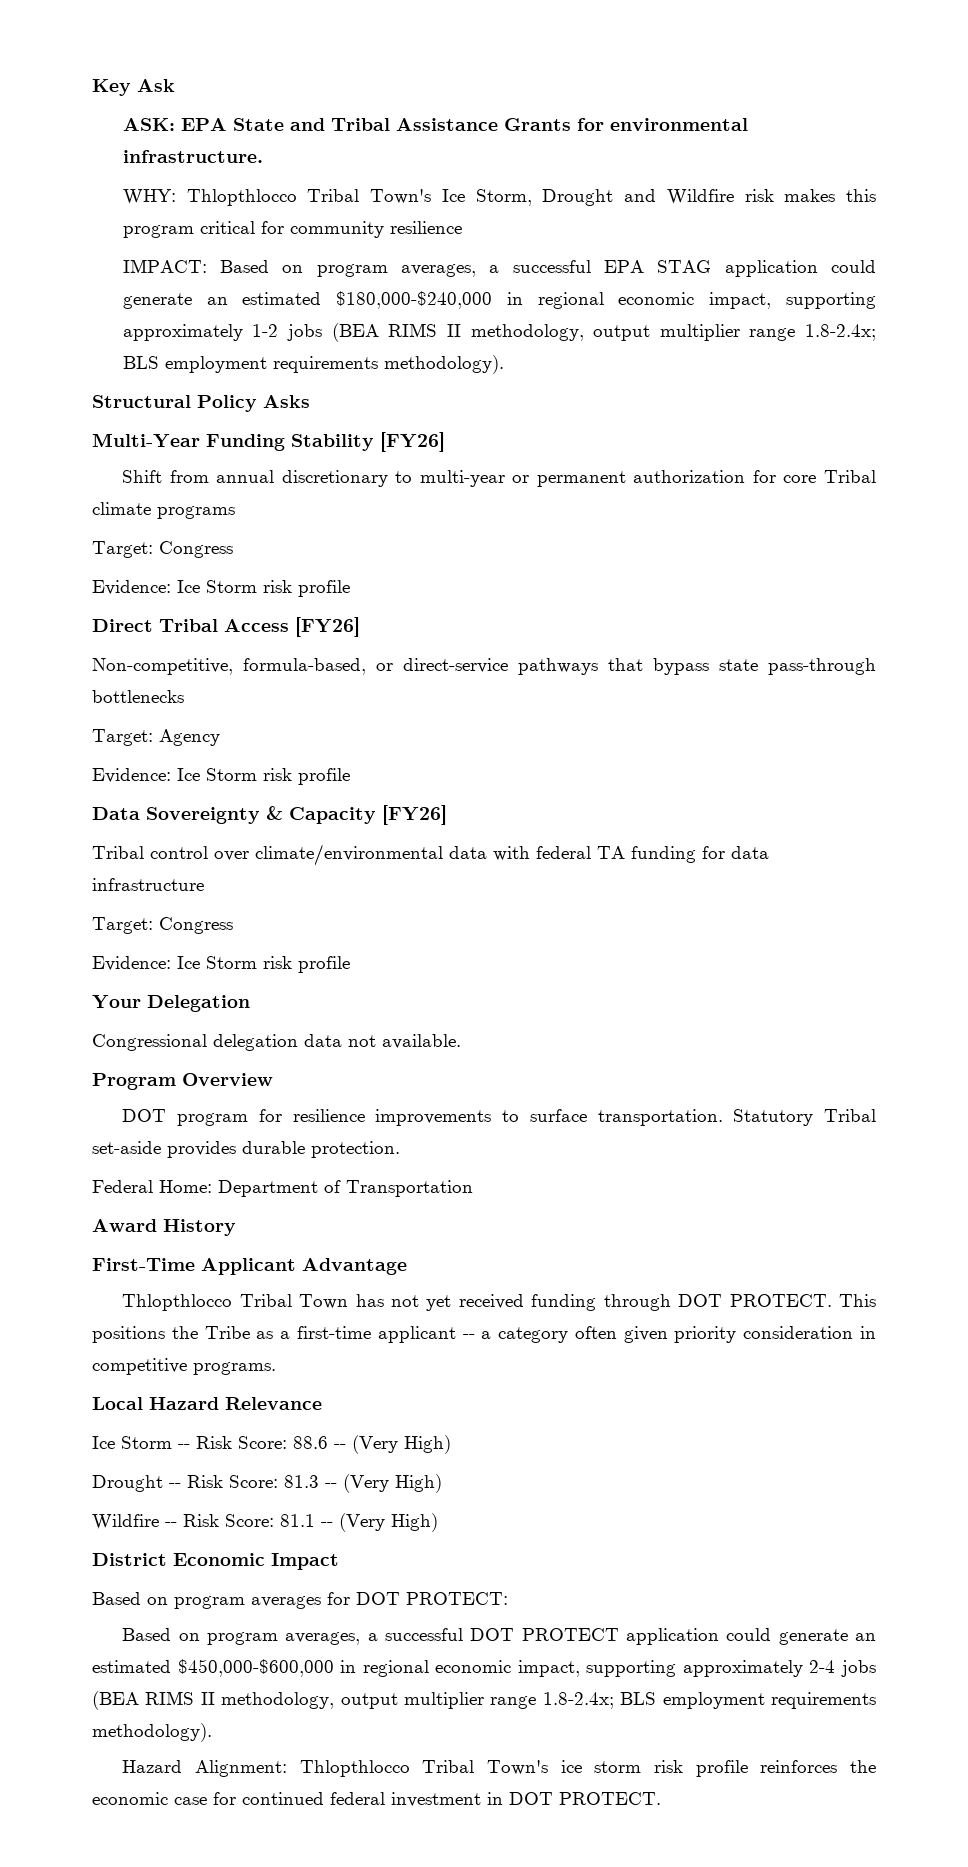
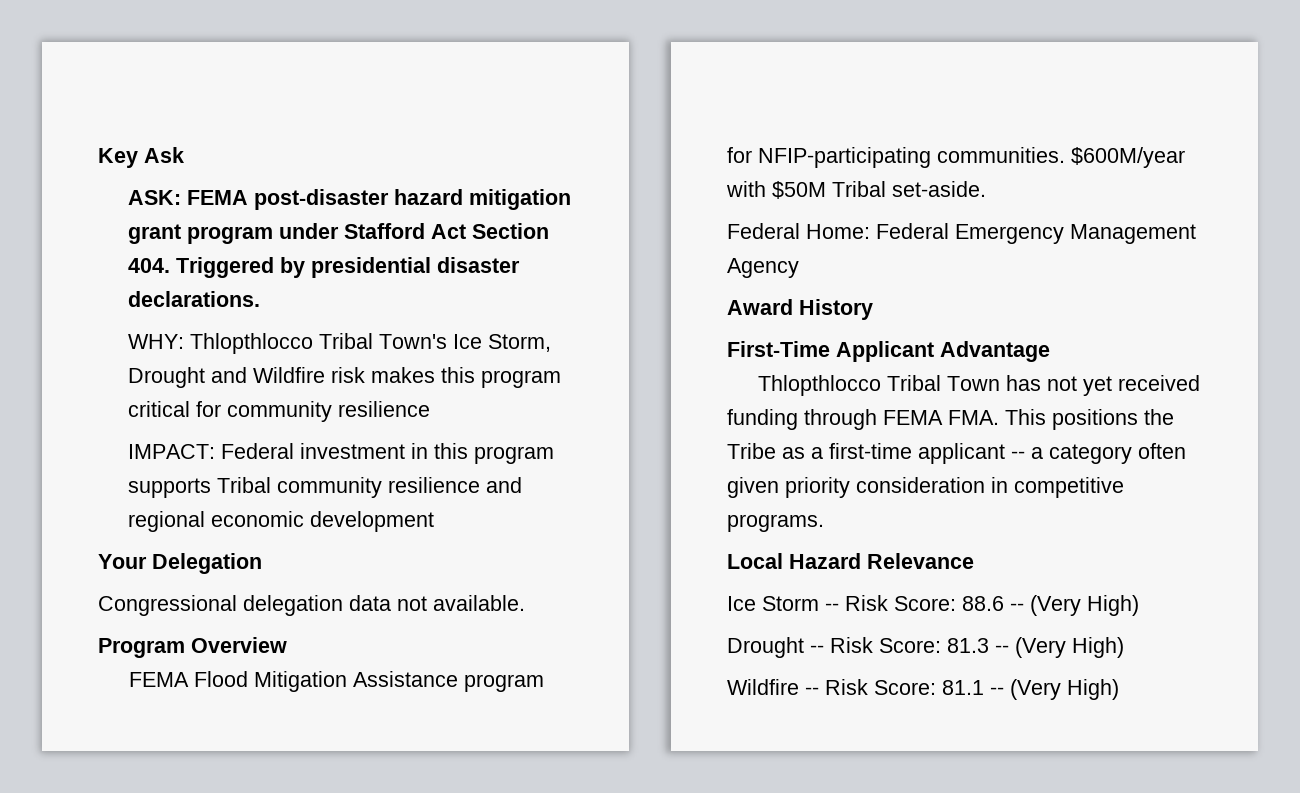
[180,118,748,131] [122,150,263,163] EPA State and Tribal Assistance Grants for environmental infrastructure. -> [187,189,572,210] [128,223,550,244] [128,257,521,278] [128,291,261,307] FEMA post-disaster hazard mitigation grant program under Stafford Act Section 404. Triggered by presidential disaster declarations.
[220,260,876,277] [122,291,876,309] [122,323,876,342] [122,355,504,374] [92,395,310,412] [92,432,445,452] [122,470,877,487] [92,502,235,519] [92,541,233,558] [92,580,350,597] [92,617,360,637] [92,658,876,675] [92,690,184,703] [92,729,220,746] [92,768,350,785] [92,805,447,825] [92,844,769,866] [92,878,204,891] [92,917,233,934] [92,956,350,973] Based on program averages, a successful EPA STAG application could generate an estimated $180,000-$240,000 in regional economic impact, supporting approximately 1-2 jobs (BEA RIMS II methodology, output multiplier range 1.8-2.4x; BLS employment requirements methodology). // Structural Policy Asks // Multi-Year Funding Stability [FY26] // Shift from annual discretionary to multi-year or permanent authorization for core Tribal climate programs // Target: Congress // Evidence: Ice Storm risk profile // Direct Tribal Access [FY26] // Non-competitive, formula-based, or direct-service pathways that bypass state pass-through bottlenecks // Target: Agency // Evidence: Ice Storm risk profile // Data Sovereignty & Capacity [FY26] // Tribal control over climate/environmental data with federal TA funding for data infrastructure // Target: Congress // Evidence: Ice Storm risk profile -> [221,443,555,464] [128,477,523,498] [128,511,435,532] Federal investment in this program supports Tribal community resilience and regional economic development
[122,1109,877,1126] [92,1141,400,1158] [92,1180,473,1197] DOT program for resilience improvements to surface transportation. Statutory Tribal set-aside provides durable protection. // Federal Home: Department of Transportation -> [129,671,545,692] [727,147,1185,168] [726,181,986,199] [727,223,1196,244] [727,258,799,278] FEMA Flood Mitigation Assistance program for NFIP-participating communities. $600M/year with $50M Tribal set-aside. // Federal Home: Federal Emergency Management Agency
[678,1294,832,1307] DOT PROTECT. -> [883,410,999,425] FEMA FMA.
[92,1553,339,1570] [92,1592,508,1609] [122,1628,876,1645] [92,1659,876,1677] [92,1691,876,1710] [92,1723,212,1742] [122,1760,876,1777] [92,1792,661,1807] // District Economic Impact // Based on program averages for DOT PROTECT: // Based on program averages, a successful DOT PROTECT application could generate an estimated $450,000-$600,000 in regional economic impact, supporting approximately 2-4 jobs (BEA RIMS II methodology, output multiplier range 1.8-2.4x; BLS employment requirements methodology). // Hazard Alignment: Thlopthlocco Tribal Town's ice storm risk profile reinforces the economic case for continued federal investment in DOT PROTECT. -> (1119, 689) none

